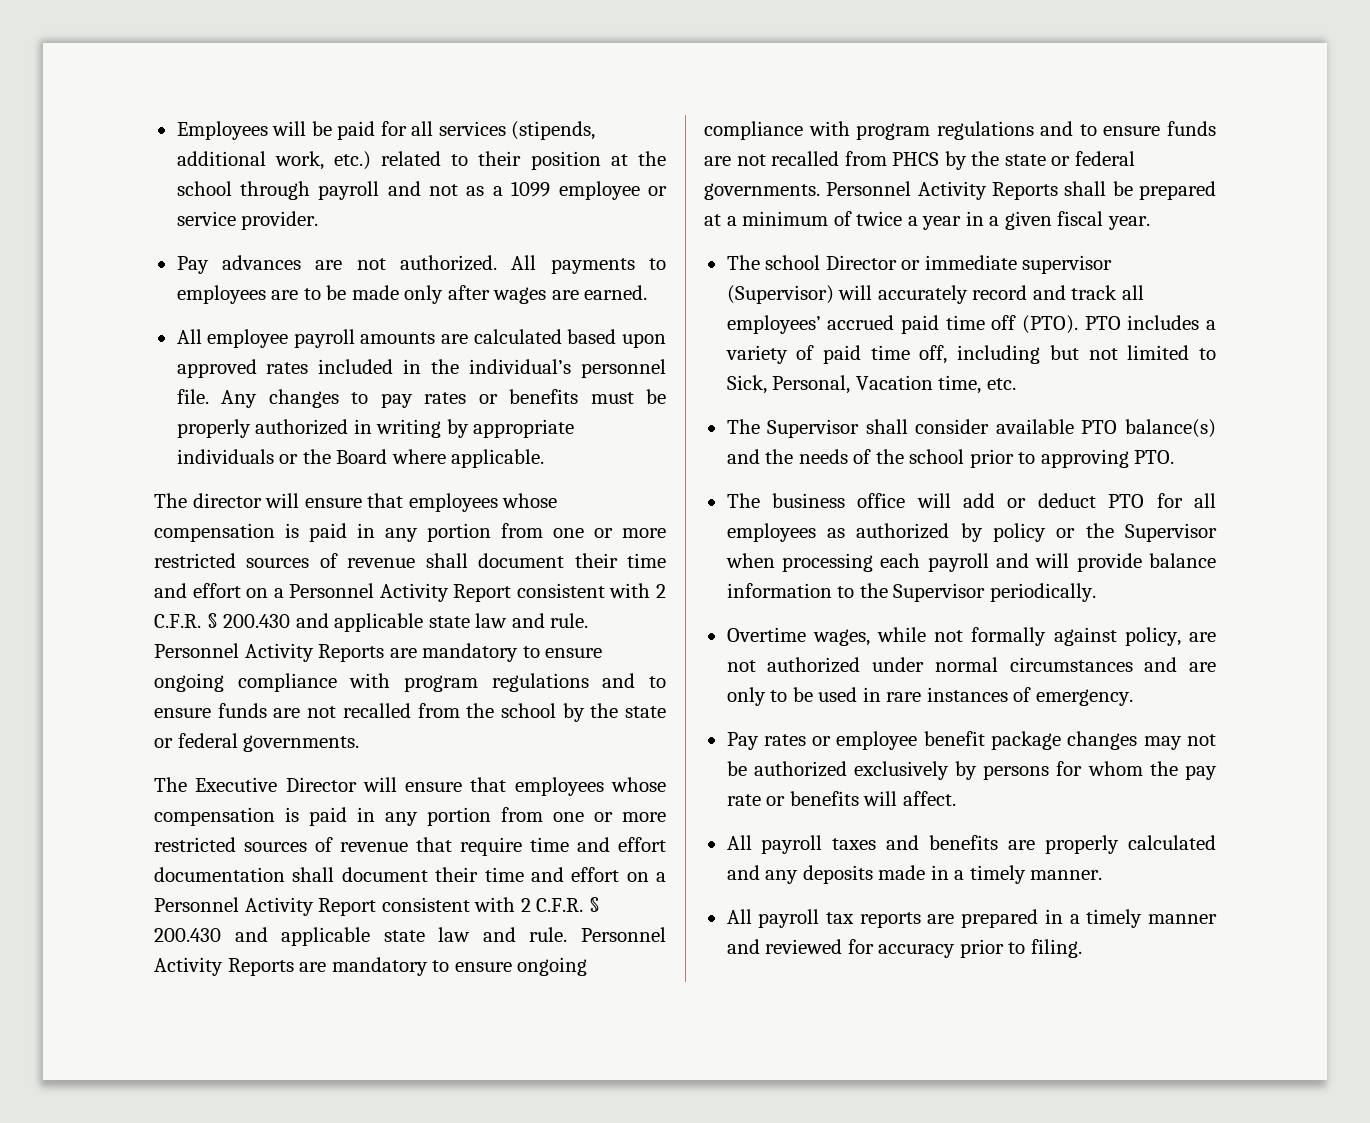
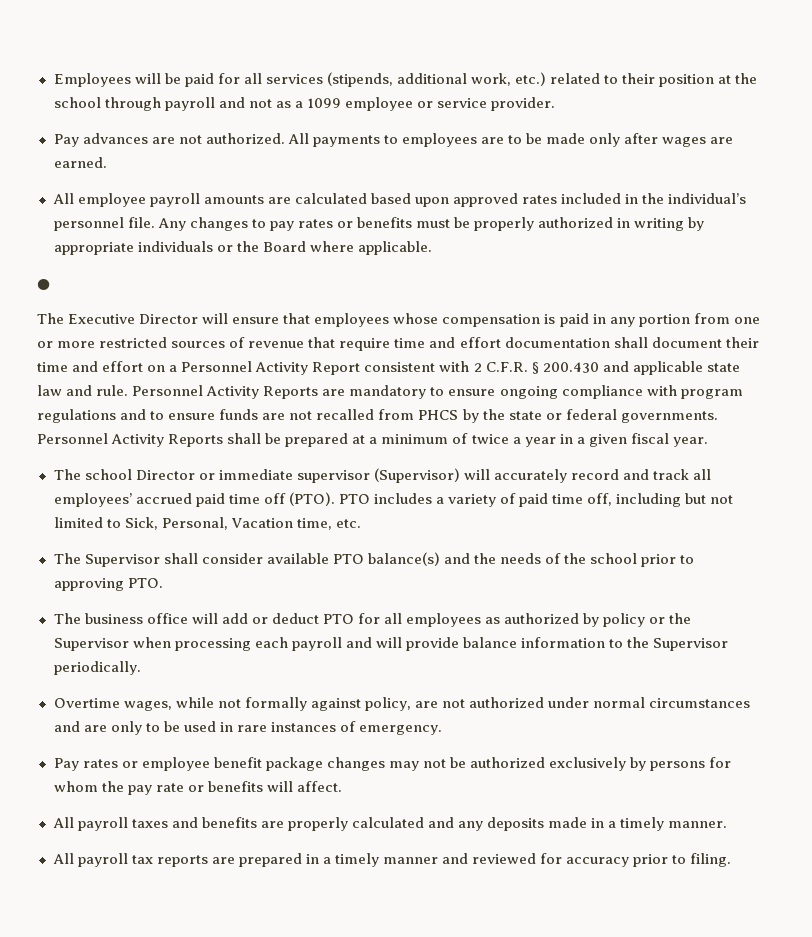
[154,493,558,512] [154,523,666,542] [154,553,666,568] [154,583,666,602] [154,613,589,632] [154,643,603,662] [154,673,666,692] [154,703,666,722] [154,733,360,752] The director will ensure that employees whose compensation is paid in any portion from one or more restricted sources of revenue shall document their time and effort on a Personnel Activity Report consistent with 2 C.F.R. § 200.430 and applicable state law and rule. Personnel Activity Reports are mandatory to ensure ongoing compliance with program regulations and to ensure funds are not recalled from the school by the state or federal governments. -> [37,279,50,290] ●

